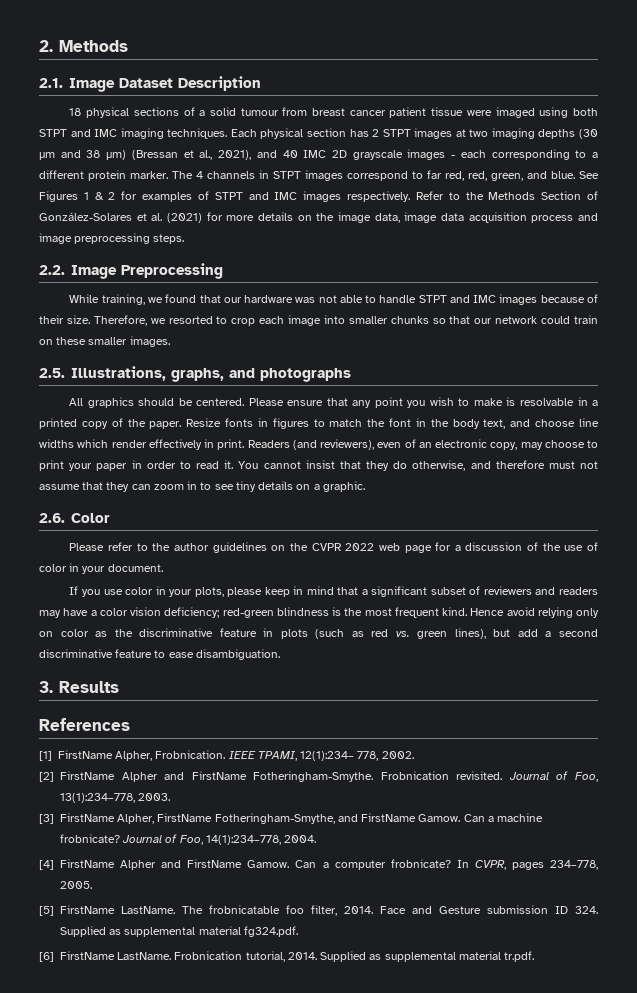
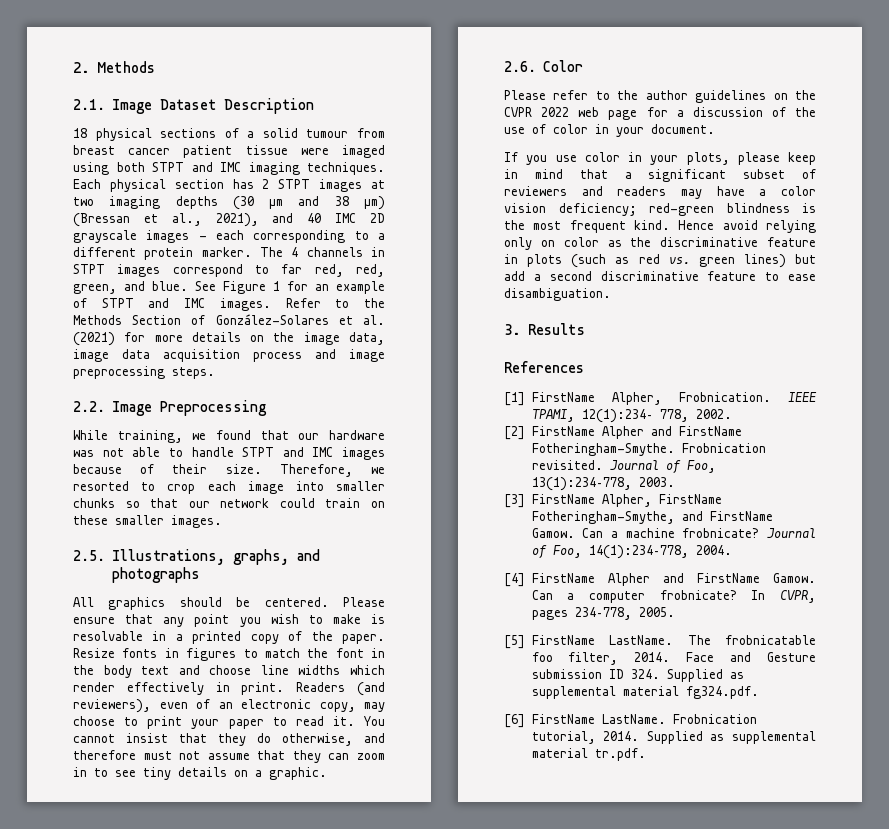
[39,191,193,202] Figures 1 & 2 for examples -> [223,281,385,294] Figure 1 for an example
[303,191,411,202] images respectively. -> [219,298,271,311] images.
[483,419,506,429] text, -> [141,666,170,675] text
[131,460,176,469] in order -> (264, 724) none
[454,628,486,639] lines), -> [743,254,786,268] lines)

